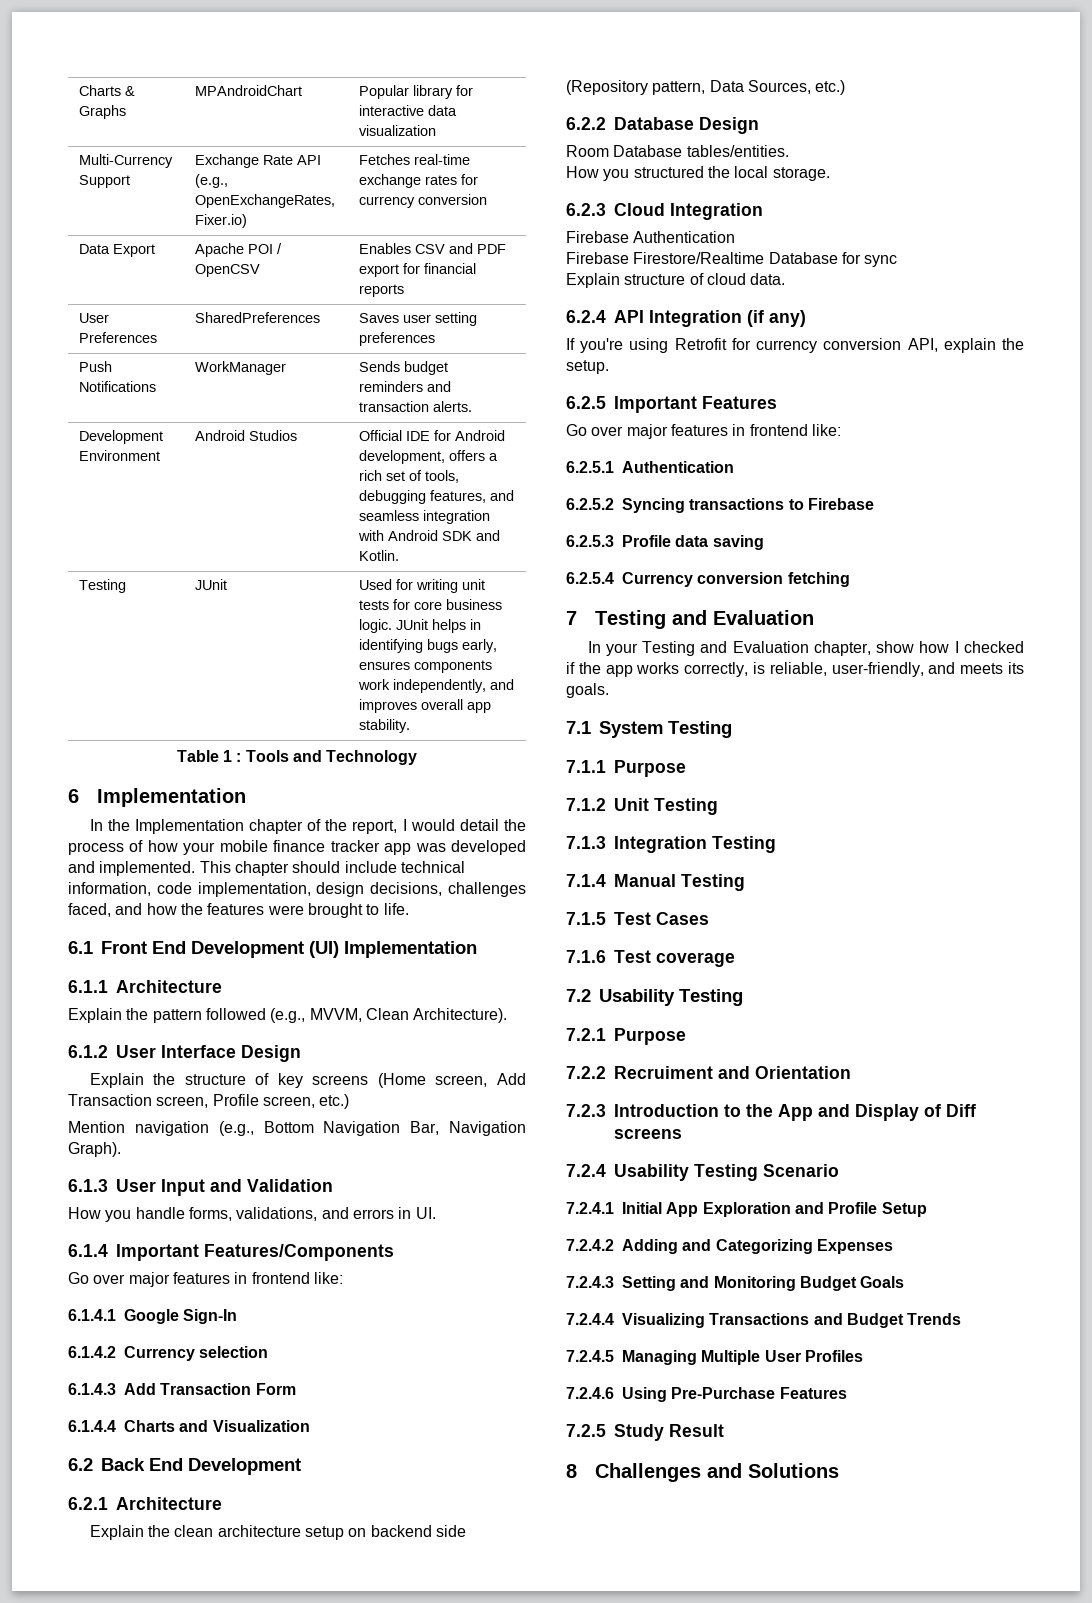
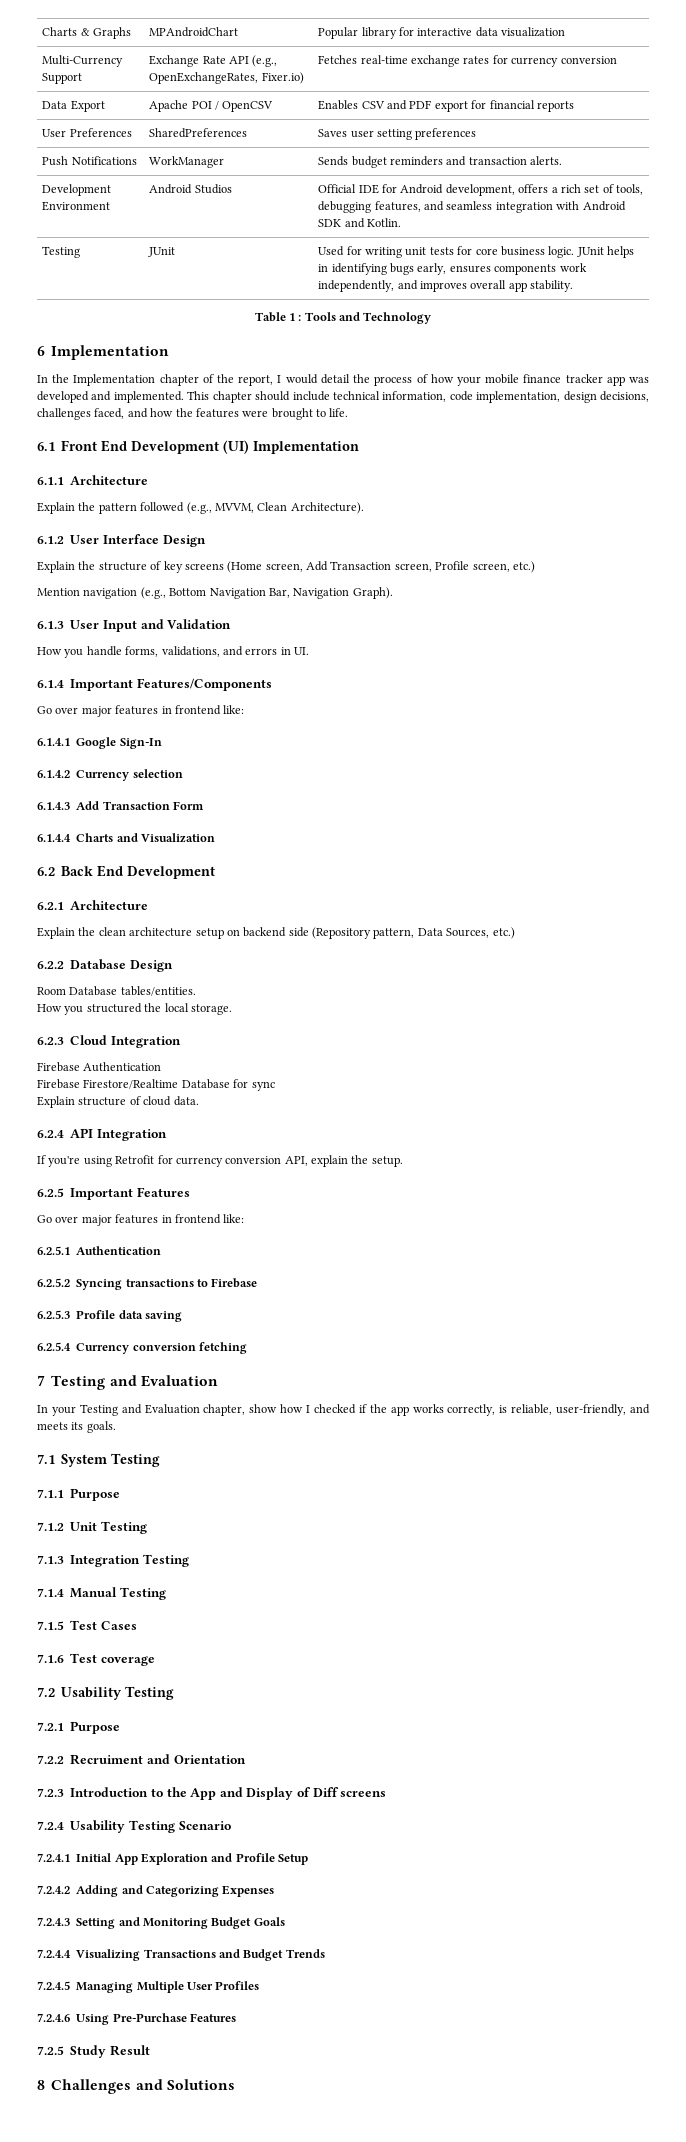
[747,310,806,327] (if any) -> (167, 1135) none

